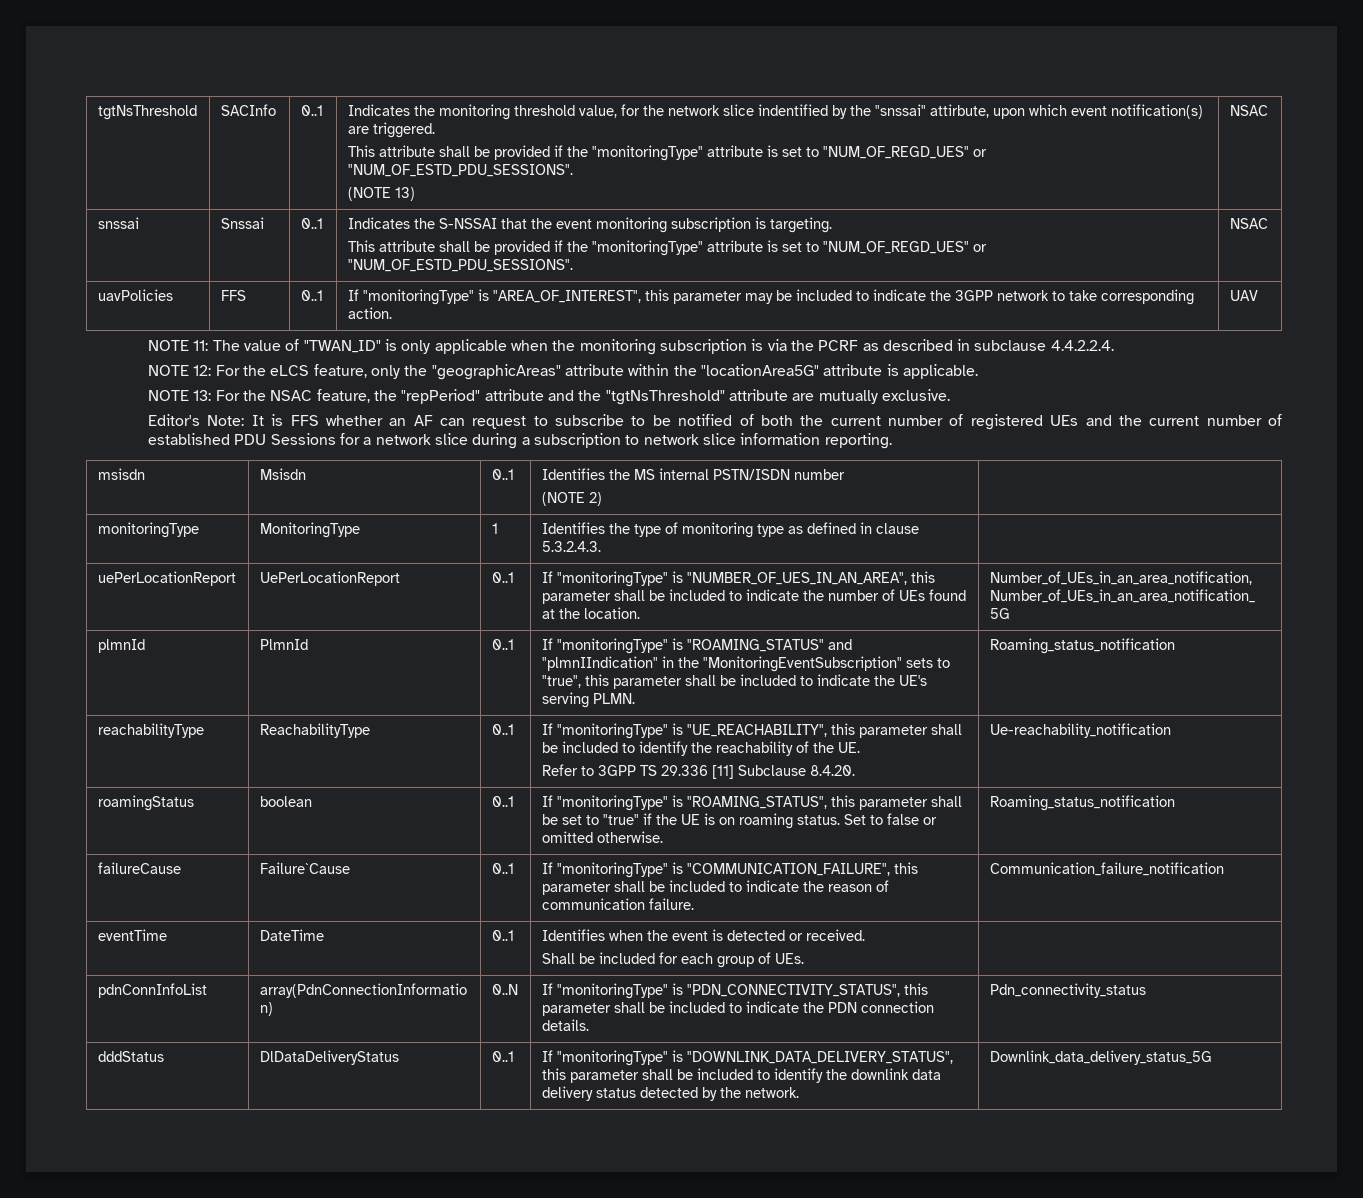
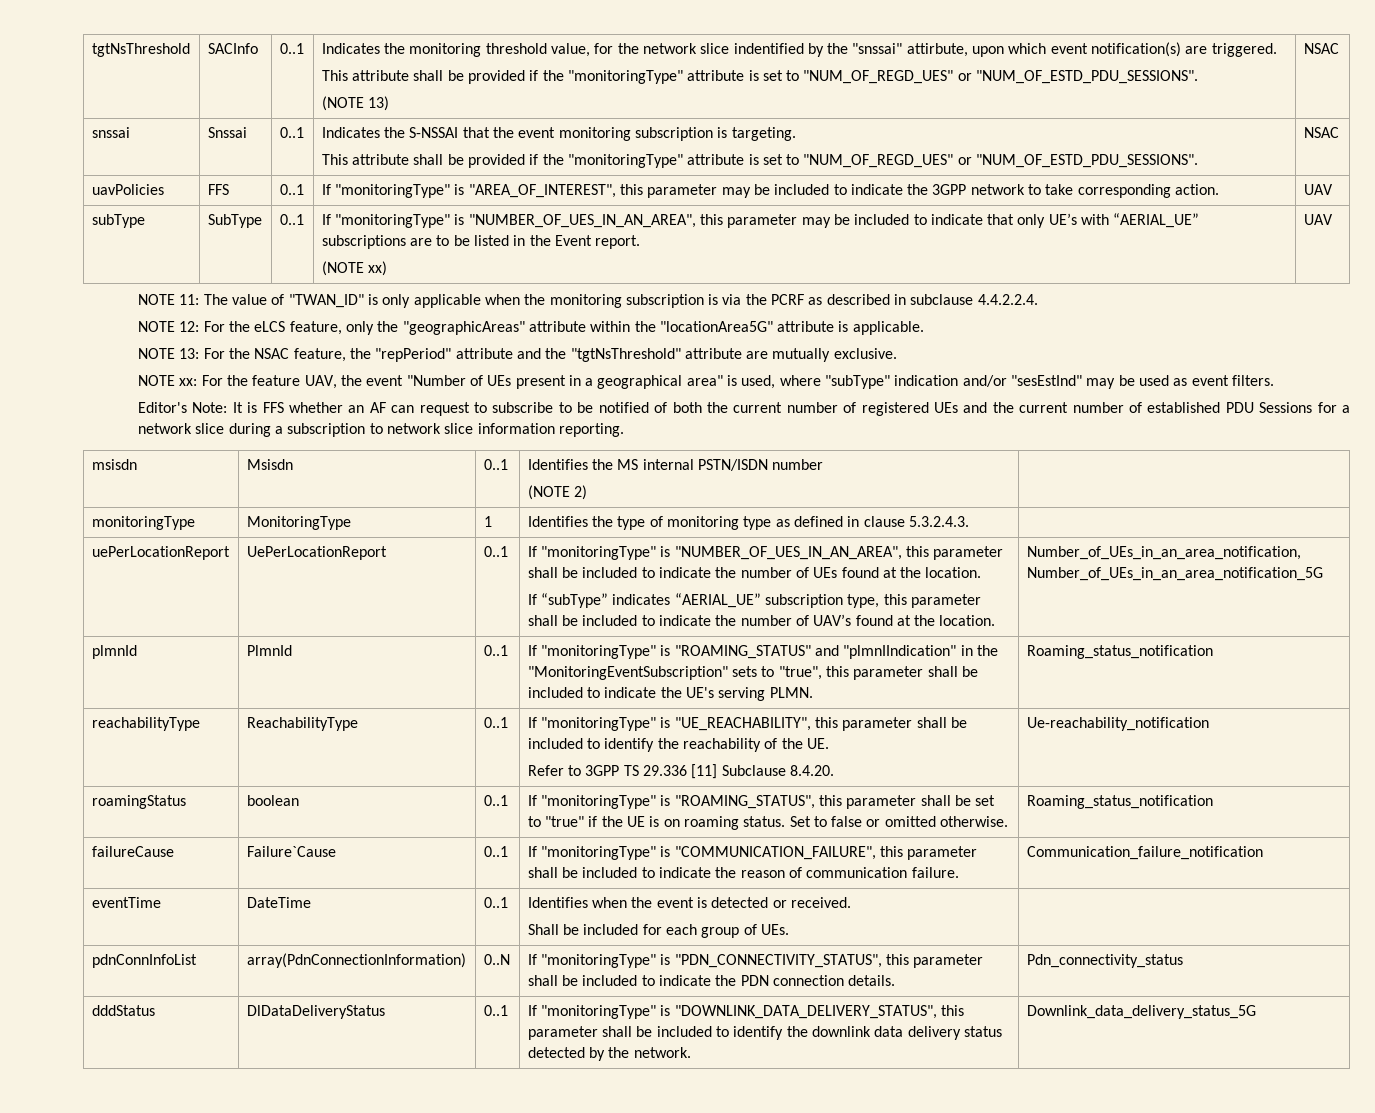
(1258, 295) none -> [91,214,145,228] [207,214,262,228] [279,214,304,225] [321,213,1200,228] [321,235,641,249] [321,261,387,276] [1303,214,1333,225] // subType | SubType | 0..1 | If "monitoringType" is "NUMBER_OF_UES_IN_AN_AREA", this parameter may be included to indicate that only UE’s with “AERIAL_UE” subscriptions are to be listed in the Event report. // (NOTE xx) | UAV
(950, 395) none -> [138,375,1274,389] // NOTE xx: For the feature UAV, the event "Number of UEs present in a geographical area" is used, where "subType" indication and/or "sesEstInd" may be used as event filters.
(640, 613) none -> [527,593,981,608] [527,614,996,626] // If “subType” indicates “AERIAL_UE” subscription type, this parameter shall be included to indicate the number of UAV’s found at the location.

